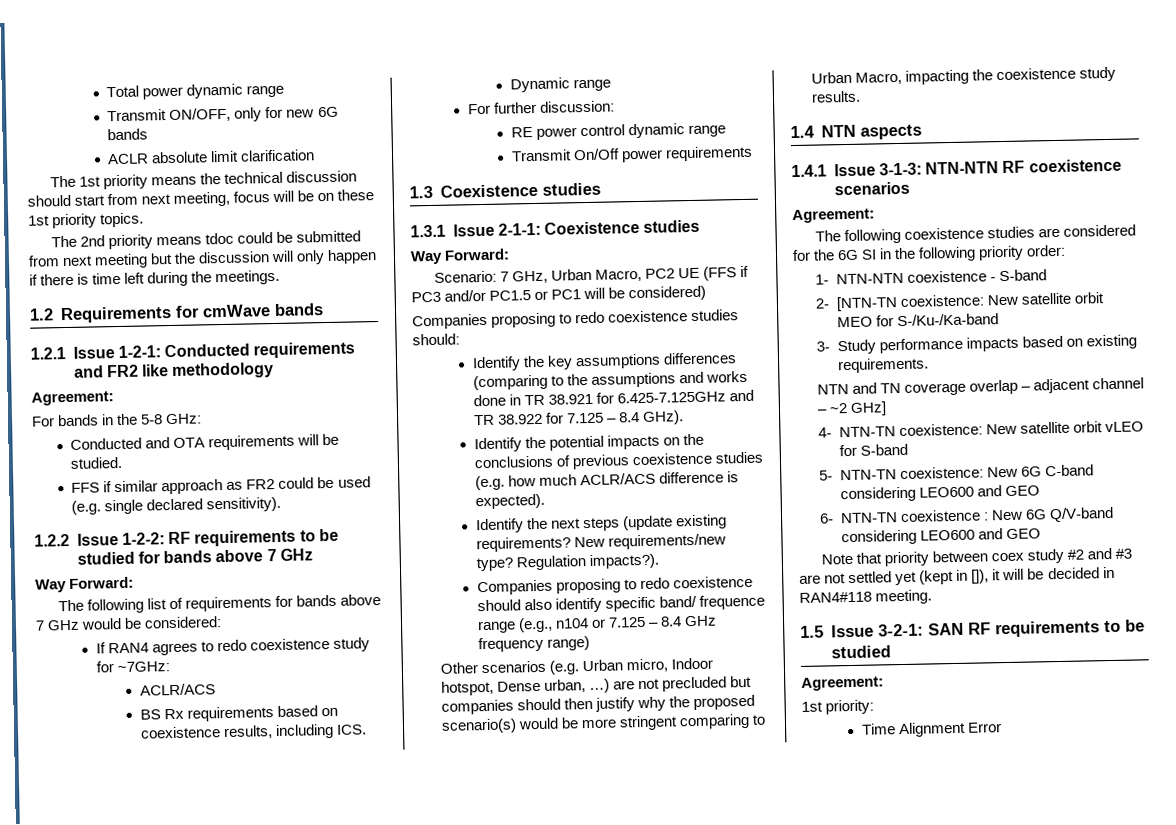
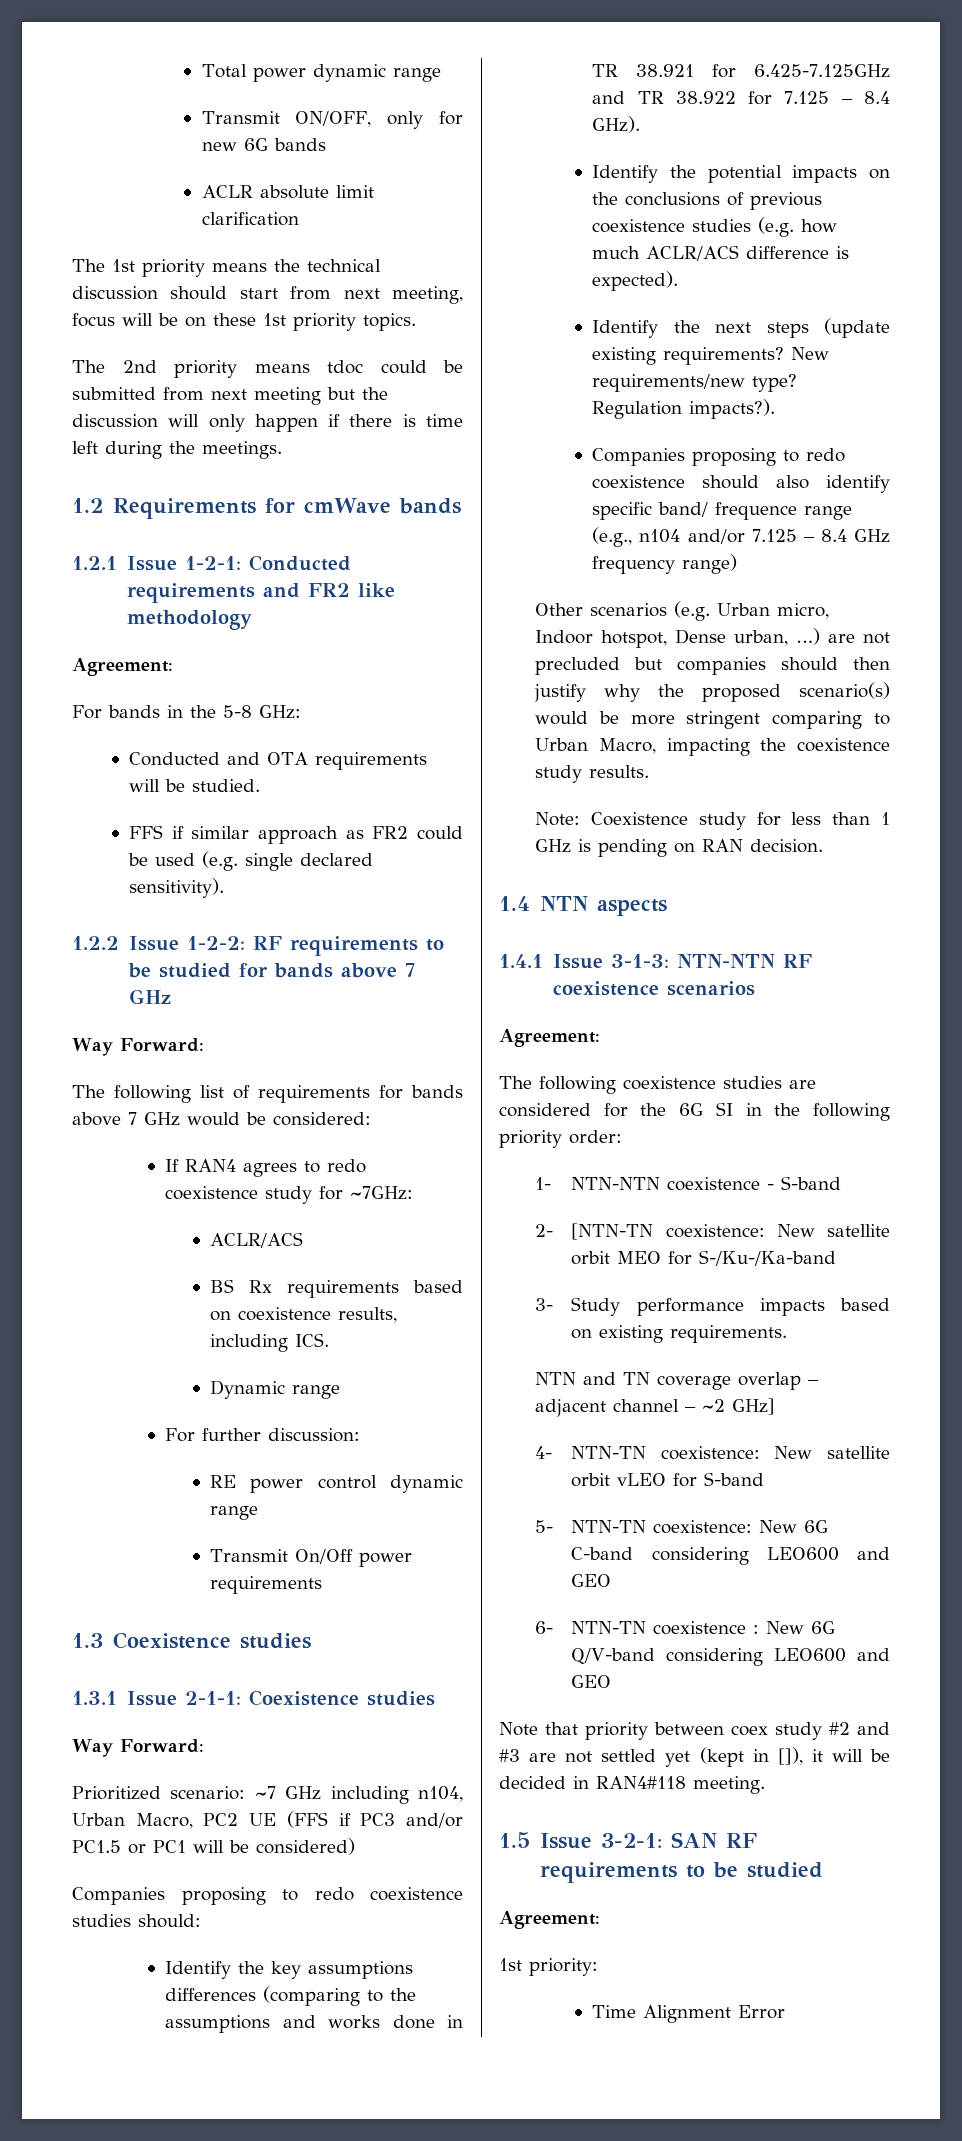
[433,270,548,284] Scenario: 7 GHz, -> [72,1786,463,1804] Prioritized scenario: ~7 GHz including n104,
[590,618,606,628] or -> [687,529,745,544] and/or
(861, 96) none -> [535,812,890,830] [535,839,824,857] // Note: Coexistence study for less than 1 GHz is pending on RAN decision.

